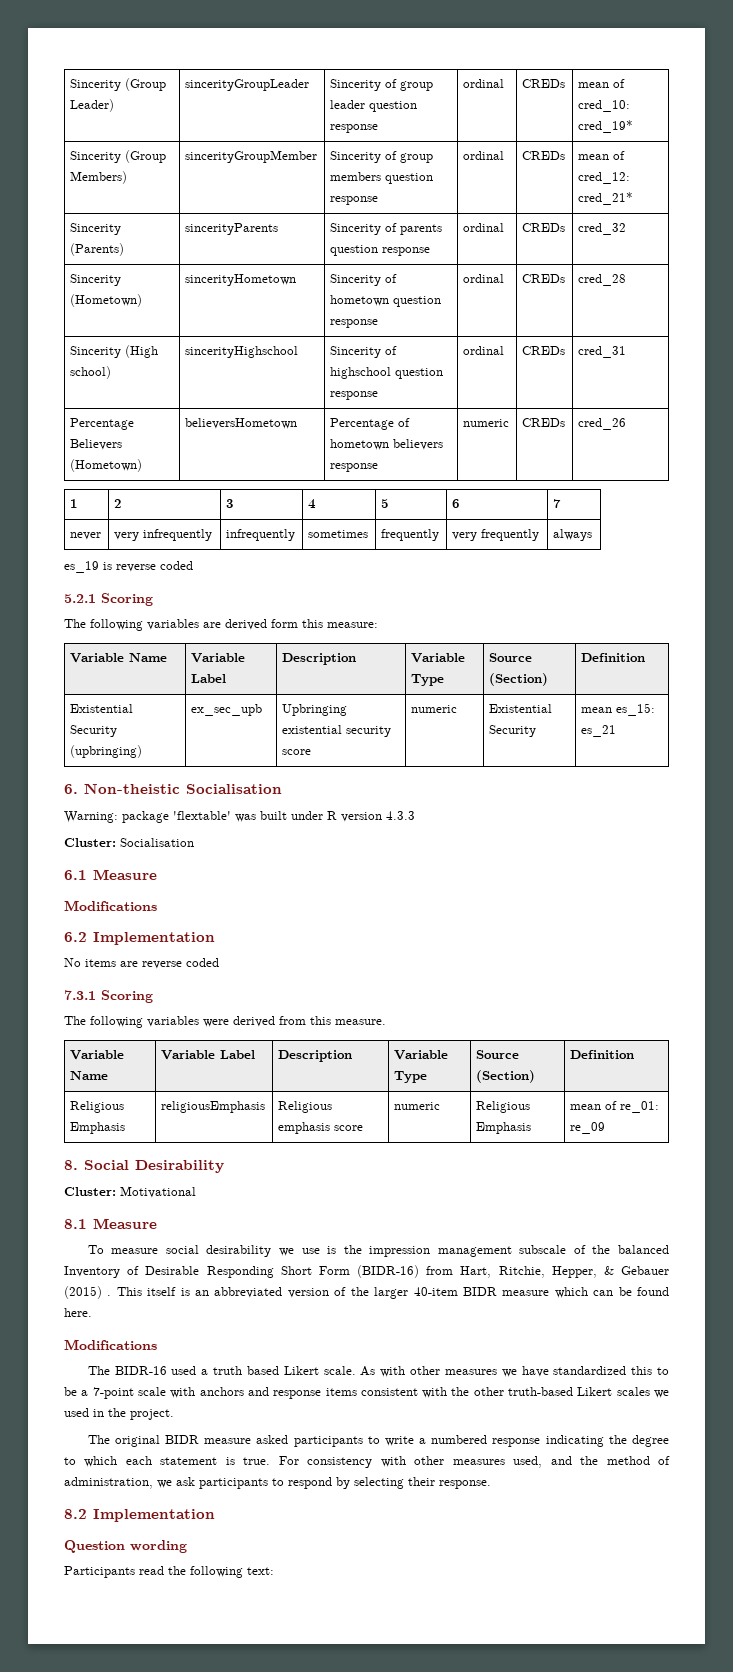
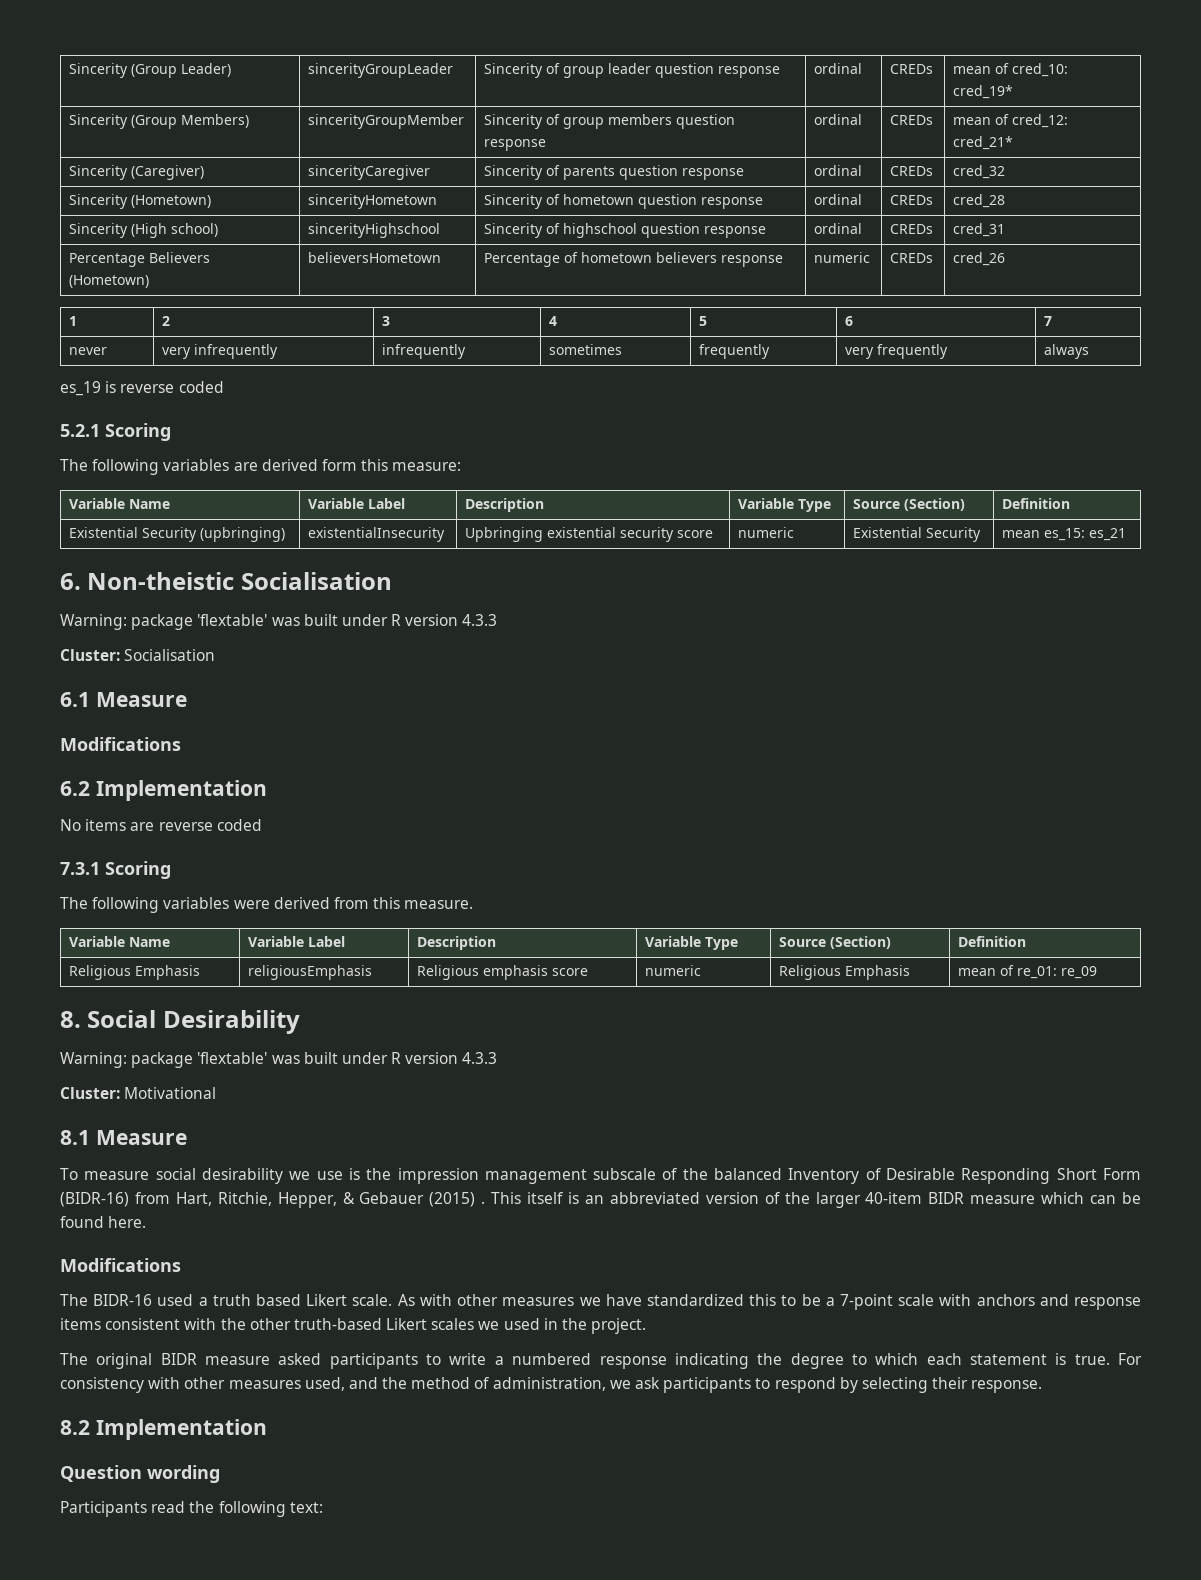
[70,243,125,256] [185,223,279,235] (Parents) | sincerityParents -> [131,165,205,180] [308,165,431,180] (Caregiver) | sincerityCaregiver
[191,704,263,716] ex_sec_upb -> [308,527,446,542] existentialInsecurity
(224, 1166) none -> [60,1052,498,1068] // Warning: package 'flextable' was built under R version 4.3.3

